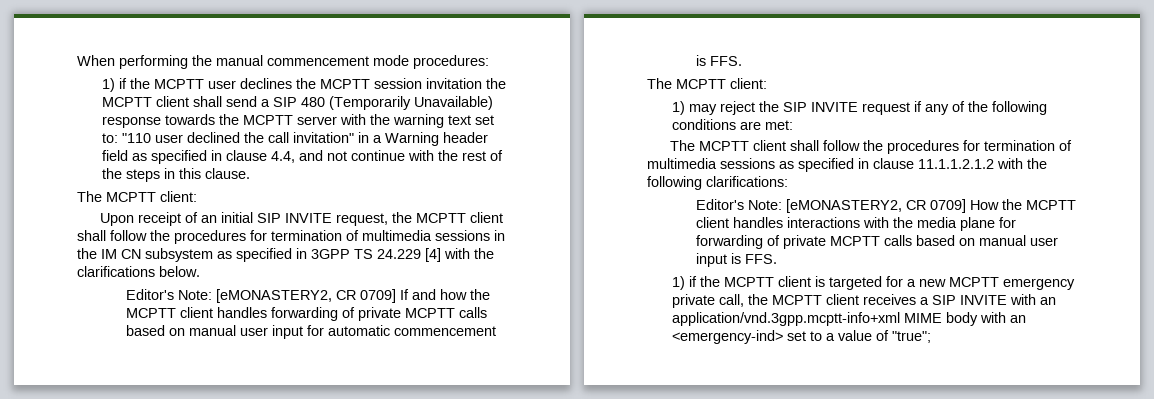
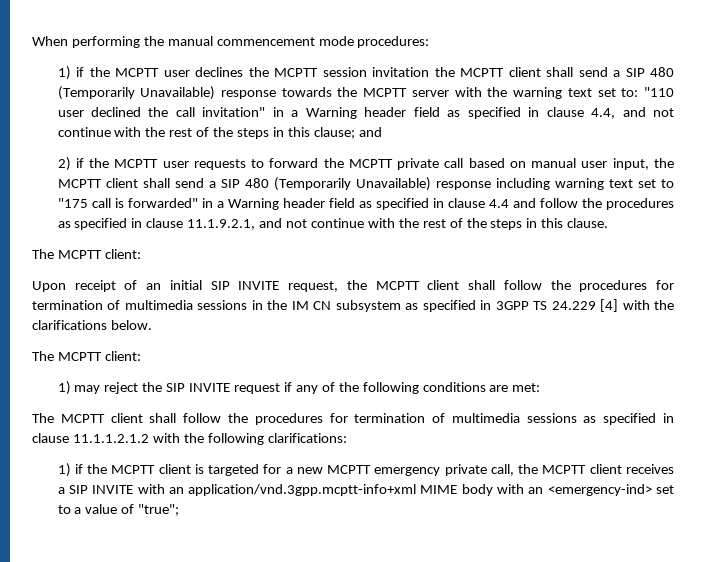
(201, 173) none -> [313,127,382,139] [57,157,675,171] [57,177,674,191] [57,198,674,210] [57,218,564,230] clause; and // 2) if the MCPTT user requests to forward the MCPTT private call based on manual user input, the MCPTT client shall send a SIP 480 (Temporarily Unavailable) response including warning text set to "175 call is forwarded" in a Warning header field as specified in clause 4.4 and follow the procedures as specified in clause 11.1.9.2.1, and not continue with the rest of the steps in this
[126,289,491,303] [126,307,488,321] [126,325,497,339] [696,55,743,66] // Editor's Note: [eMONASTERY2, CR 0709] If and how the MCPTT client handles forwarding of private MCPTT calls based on manual user input for automatic commencement is FFS. -> (152, 325) none
[696,199,1077,213] [696,217,1017,231] [696,235,1059,249] [696,253,778,267] // Editor's Note: [eMONASTERY2, CR 0709] How the MCPTT client handles interactions with the media plane for forwarding of private MCPTT calls based on manual user input is FFS. -> (347, 438) none

